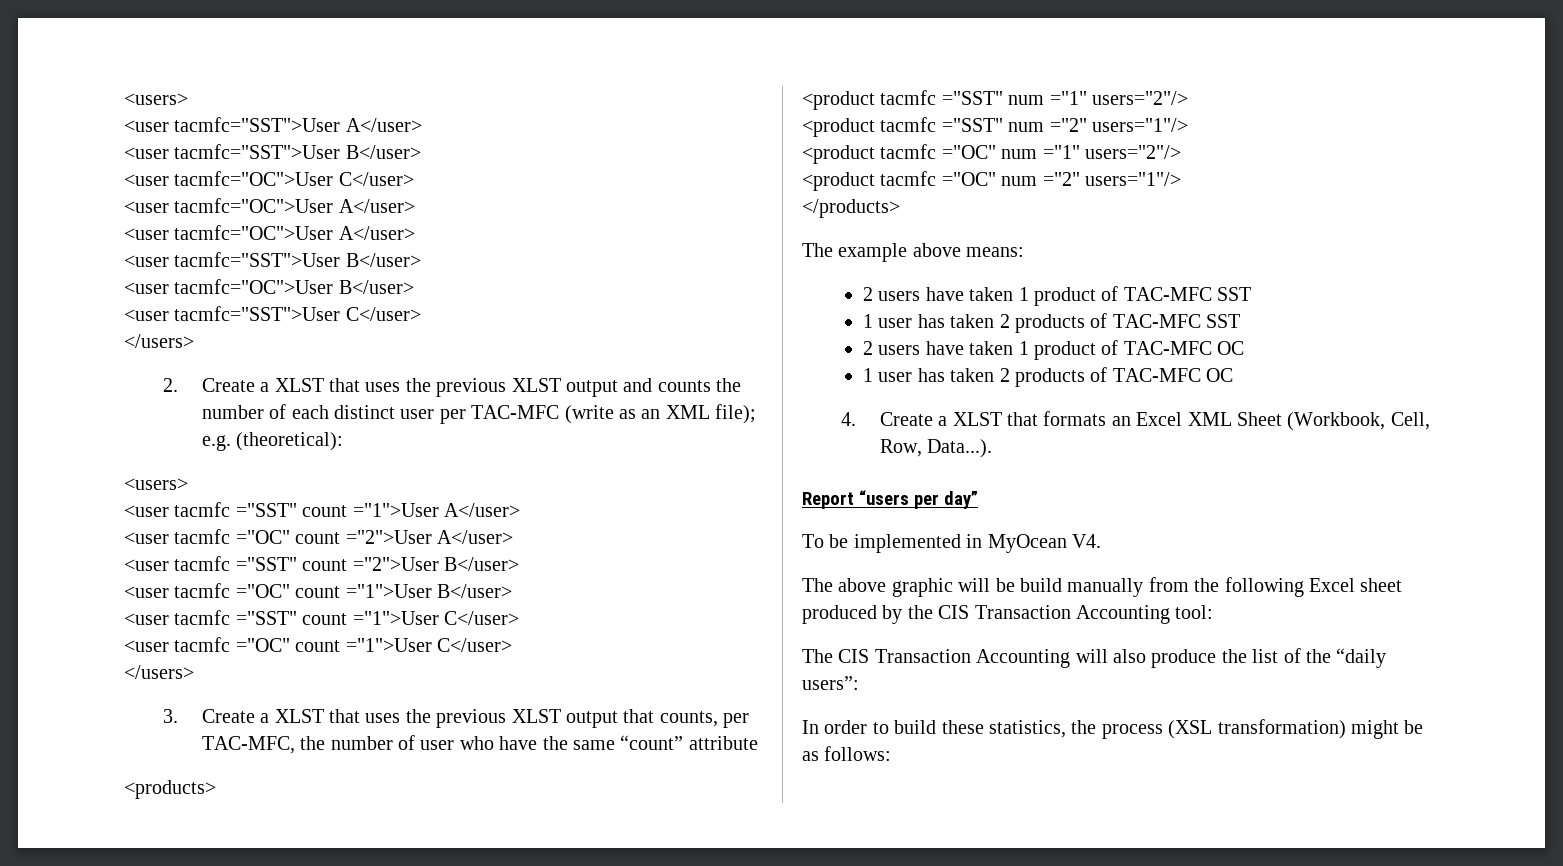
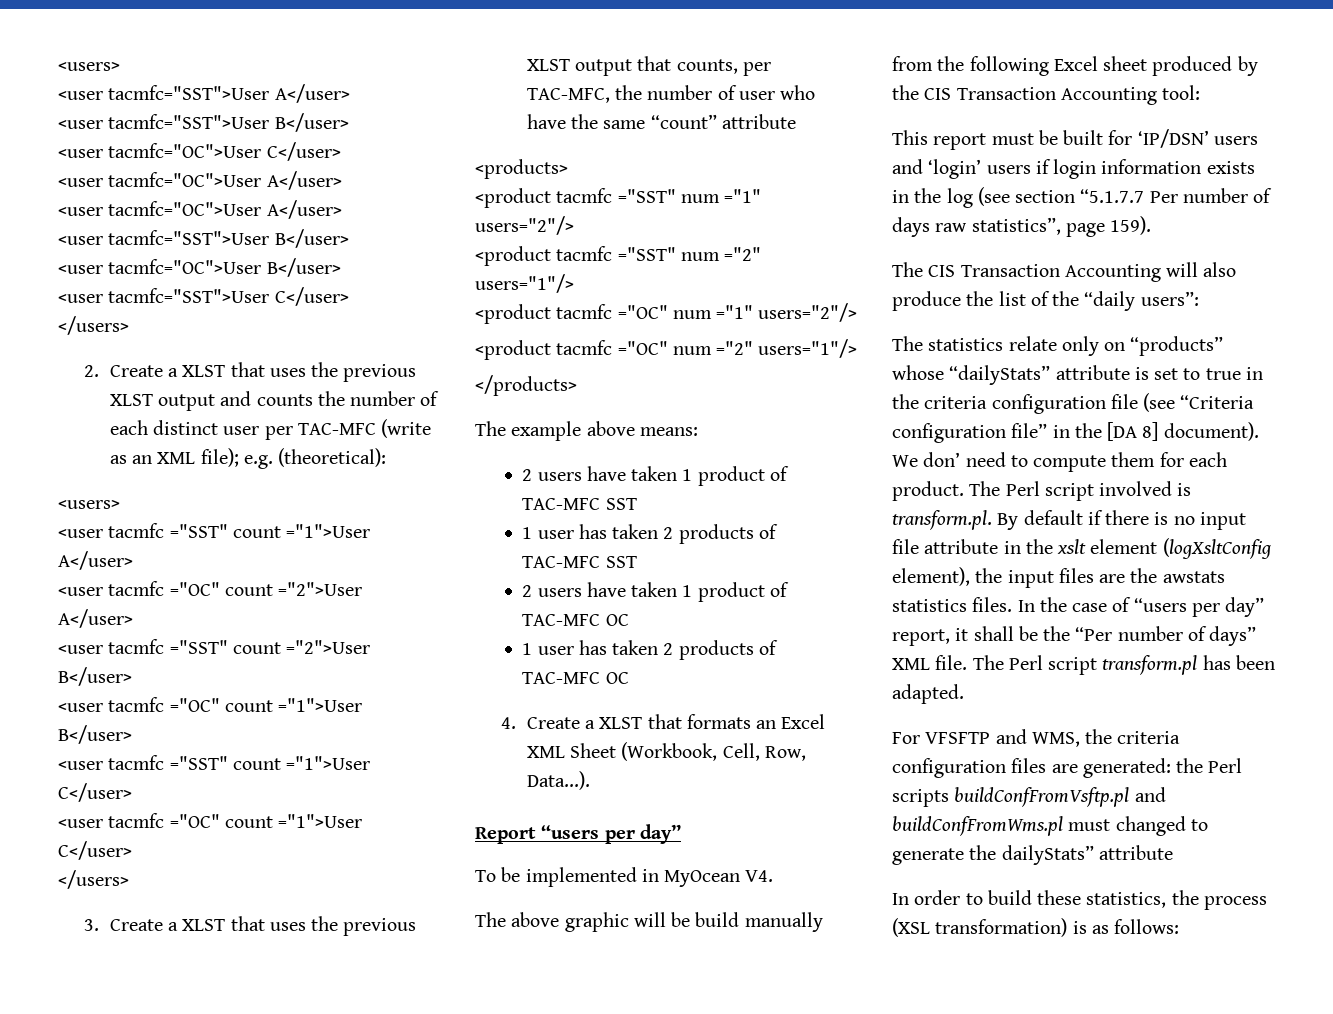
(1214, 612) none -> [892,129,1258,150] [892,159,1255,179] [892,187,1273,208] [892,216,1152,237] // This report must be built for ‘IP/DSN’ users and ‘login’ users if login information exists in the log (see section “5.1.7.7 Per number of days raw statistics”, page 159).
(859, 683) none -> [892,336,1224,356] [892,365,1263,385] [892,393,1255,414] [892,422,1259,443] [892,452,1227,472] [892,481,1192,501] [892,510,1246,530] [892,538,1271,559] [892,567,1225,588] [892,597,1265,617] [892,626,1257,646] [892,655,1275,675] [892,684,964,704] [892,729,1181,747] [892,758,1243,778] [892,787,1166,807] [892,816,1208,836] [892,845,1173,865] // The statistics relate only on “products” whose “dailyStats” attribute is set to true in the criteria configuration file (see “Criteria configuration file” in the [DA 8] document). We don’ need to compute them for each product. The Perl script involved is transform.pl. By default if there is no input file attribute in the xslt element (logXsltConfig element), the input files are the awstats statistics files. In the case of “users per day” report, it shall be the “Per number of days” XML file. The Perl script transform.pl has been adapted. // For VFSFTP and WMS, the criteria configuration files are generated: the Perl scripts buildConfFromVsftp.pl and buildConfFromWms.pl must changed to generate the dailyStats” attribute
[1351,720,1424,739] might be -> [1072,921,1087,934] is

